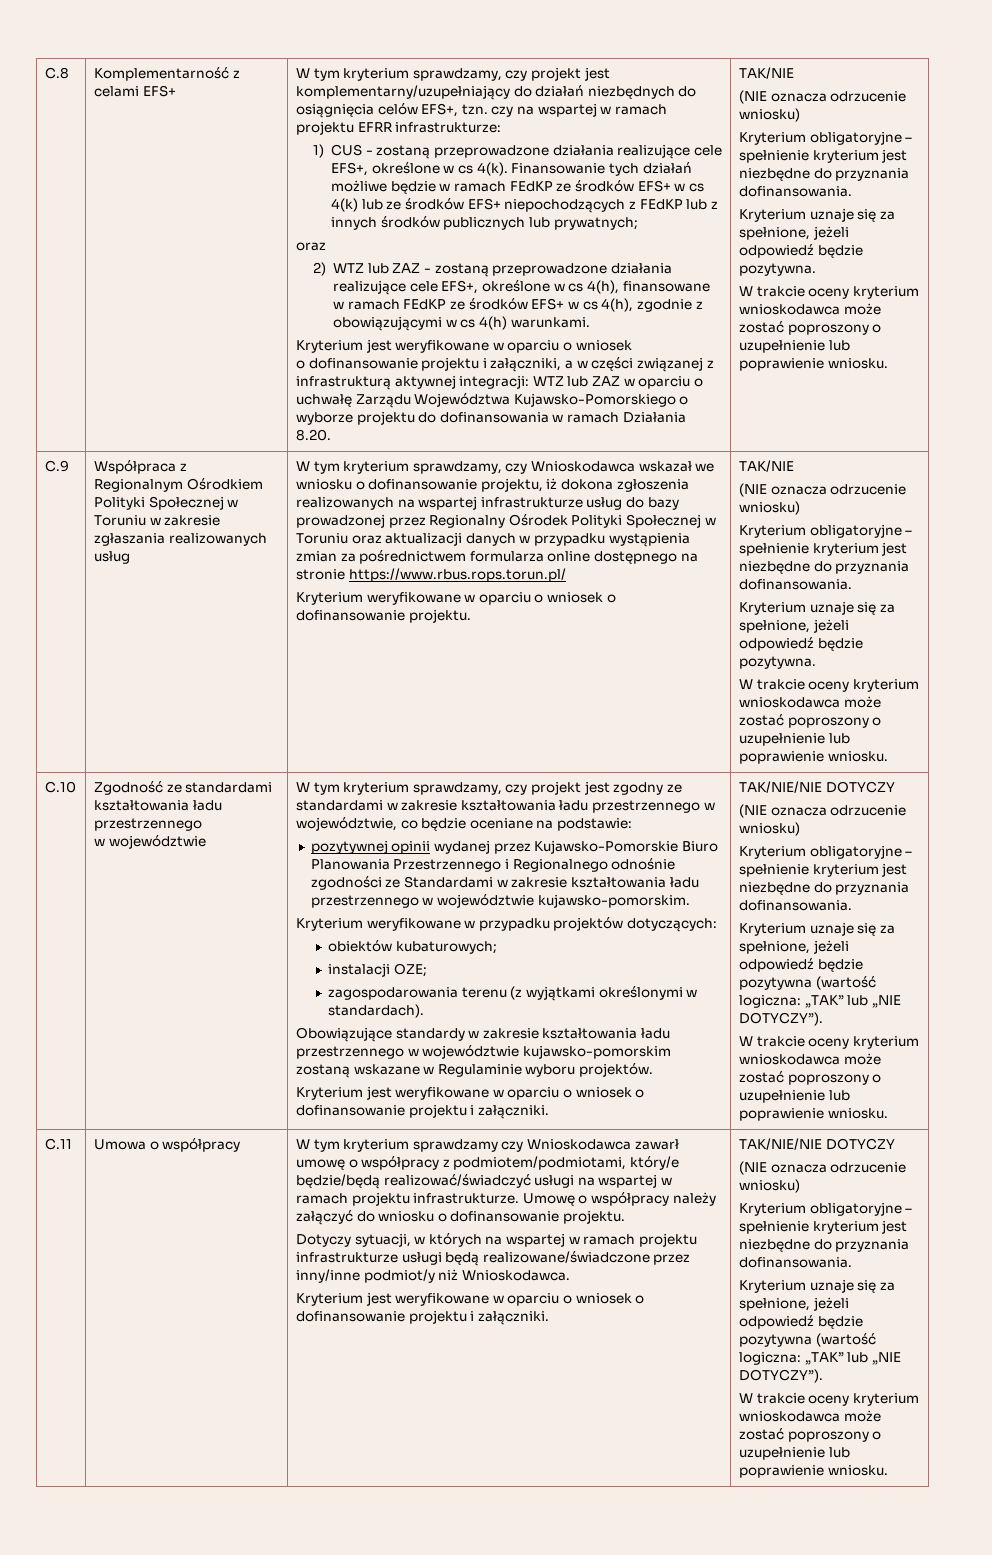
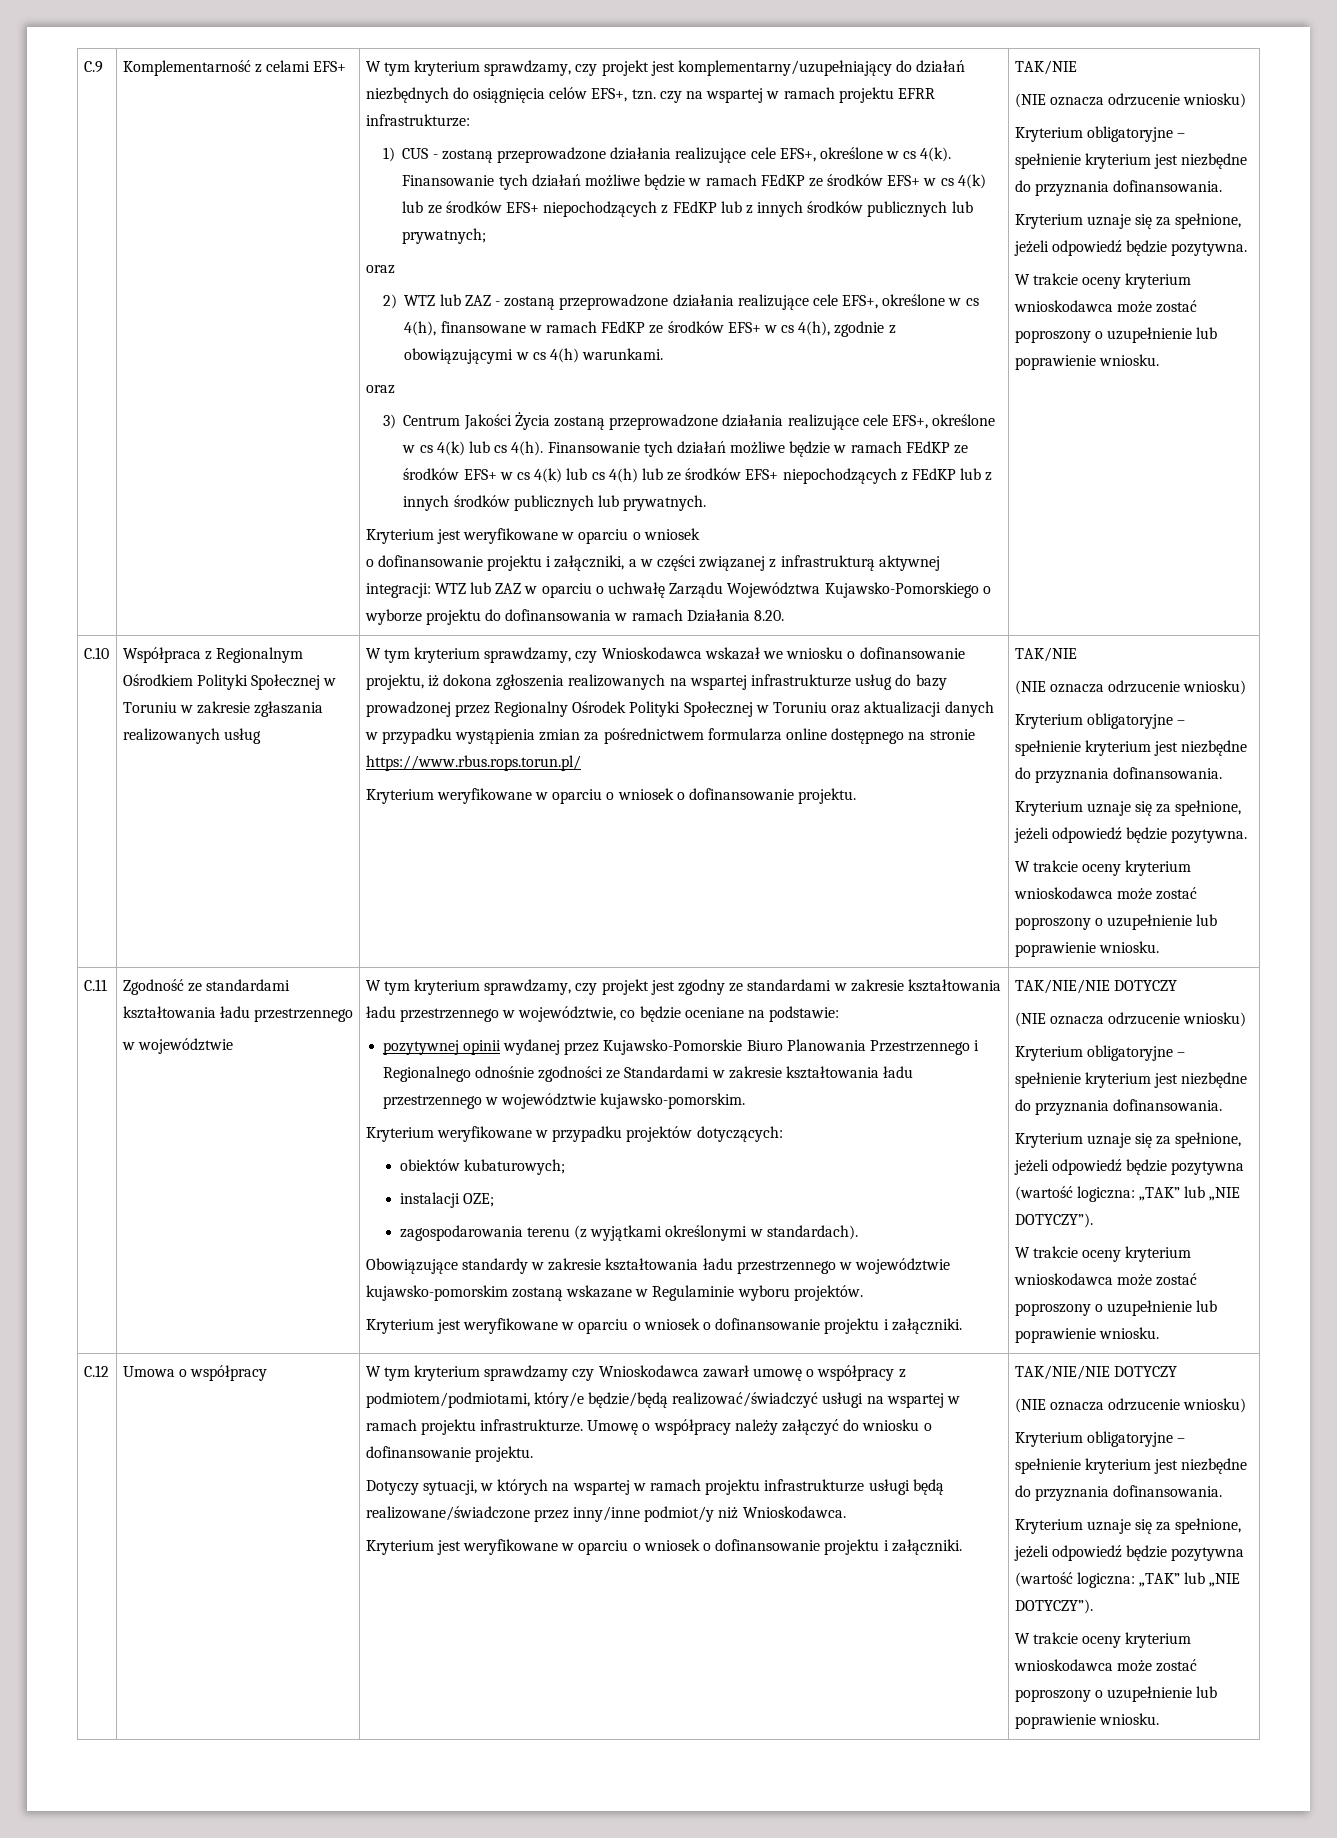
[44,67,69,79] C.8 -> [83,61,103,73] C.9
(590, 322) none -> [365,385,395,394] [382,412,996,430] [402,441,969,457] [403,468,993,484] [403,495,707,511] // oraz // 3) Centrum Jakości Życia zostaną przeprowadzone działania realizujące cele EFS+, określone w cs 4(k) lub cs 4(h). Finansowanie tych działań możliwe będzie w ramach FEdKP ze środków EFS+ w cs 4(k) lub cs 4(h) lub ze środków EFS+ niepochodzących z FEdKP lub z innych środków publicznych lub prywatnych.
[44,460,69,472] C.9 -> [83,647,109,659] C.10
[44,781,76,793] C.10 -> [83,979,107,991] C.11
[44,1138,72,1150] C.11 -> [83,1365,109,1377] C.12

